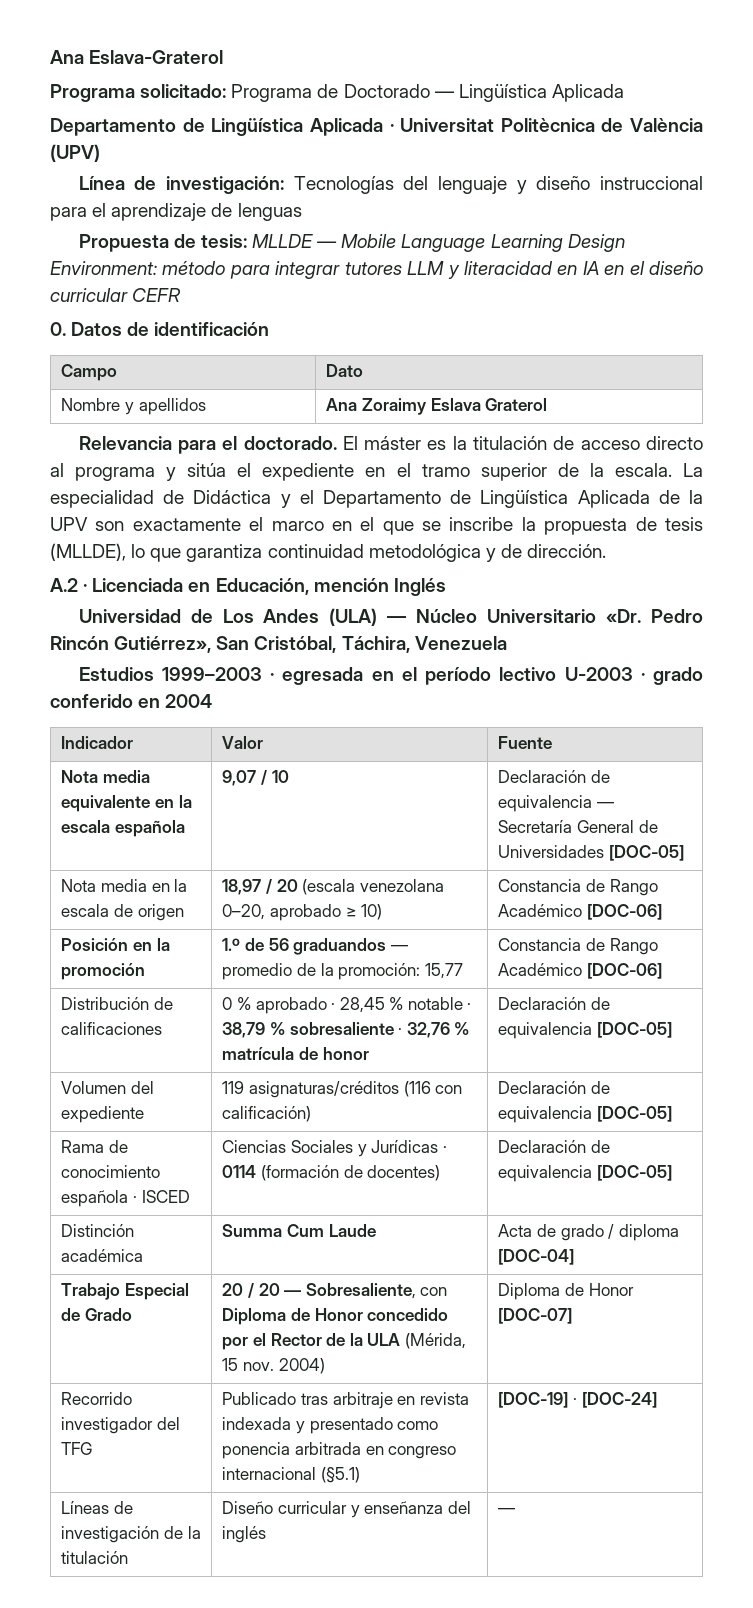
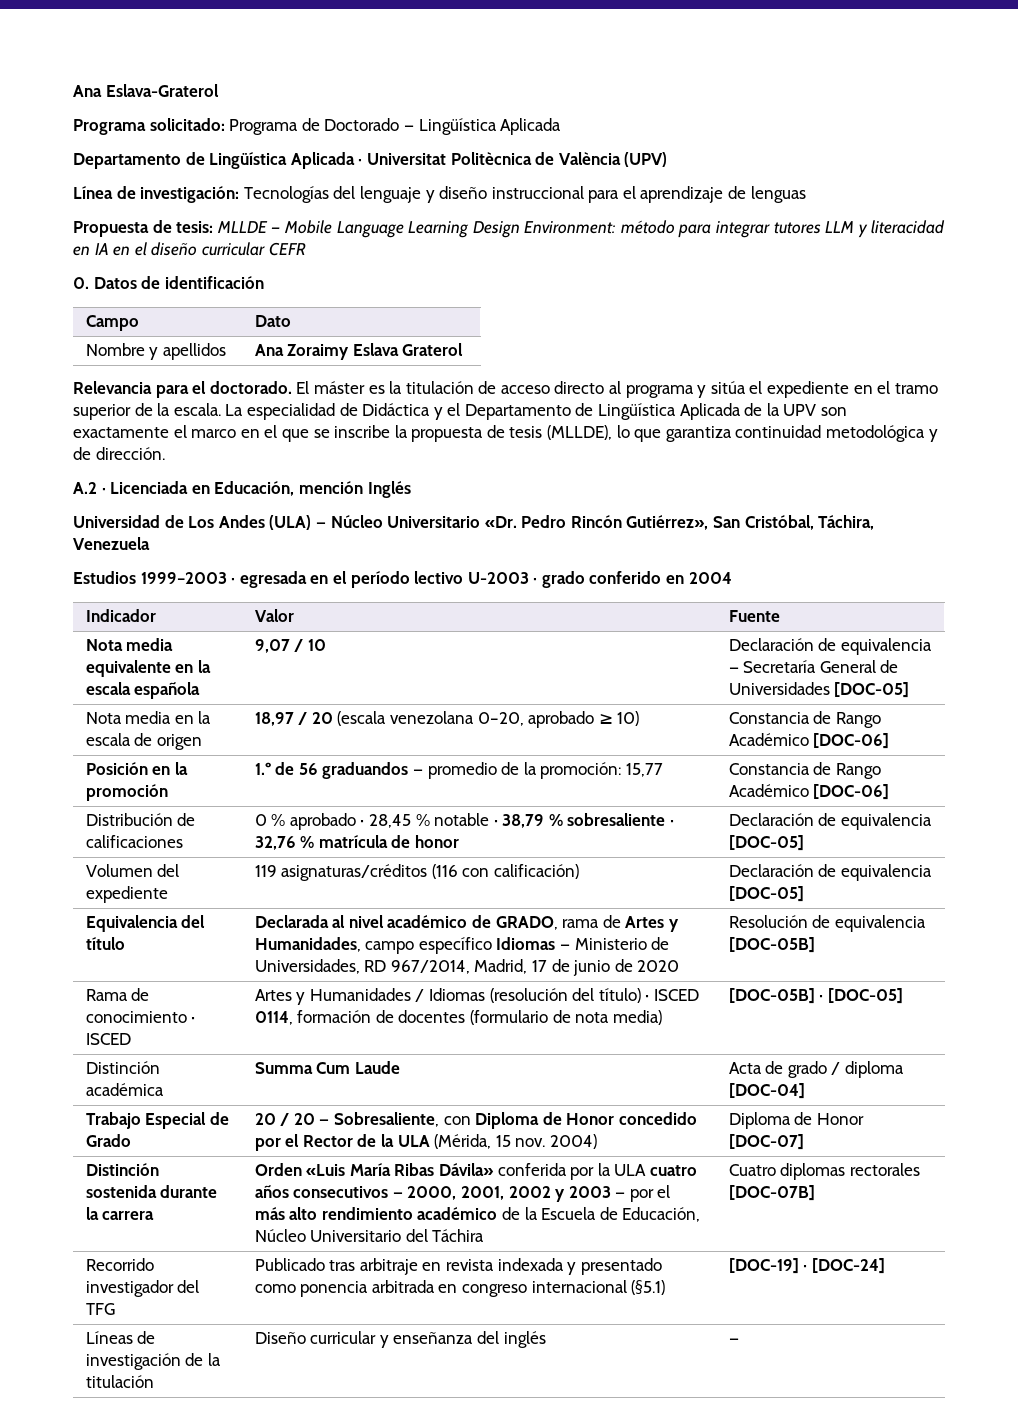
(672, 1114) none -> [85,915,206,932] [85,937,125,950] [254,915,679,932] [254,937,670,954] [254,959,680,976] [728,915,926,932] [728,937,815,953] // Equivalencia del título | Declarada al nivel académico de GRADO, rama de Artes y Humanidades, campo específico Idiomas — Ministerio de Universidades, RD 967/2014, Madrid, 17 de junio de 2020 | Resolución de equivalencia [DOC-05B]
[61,1190,129,1207] española -> (187, 1017) none
[222,1140,447,1157] [222,1165,441,1181] [498,1140,610,1153] [498,1165,593,1182] Ciencias Sociales y Jurídicas · 0114 (formación de docentes) | Declaración de equivalencia -> [254,988,699,1005] [254,1010,662,1025] [728,988,824,1004] Artes y Humanidades / Idiomas (resolución del título) · ISCED 0114, formación de docentes (formulario de nota media) | [DOC-05B] ·
(573, 1316) none -> [85,1163,159,1176] [85,1185,218,1198] [85,1207,155,1220] [254,1163,697,1180] [254,1185,671,1202] [254,1207,701,1222] [254,1229,485,1242] [728,1163,920,1180] [728,1185,815,1201] // Distinción sostenida durante la carrera | Orden «Luis María Ribas Dávila» conferida por la ULA cuatro años consecutivos — 2000, 2001, 2002 y 2003 — por el más alto rendimiento académico de la Escuela de Educación, Núcleo Universitario del Táchira | Cuatro diplomas rectorales [DOC-07B]

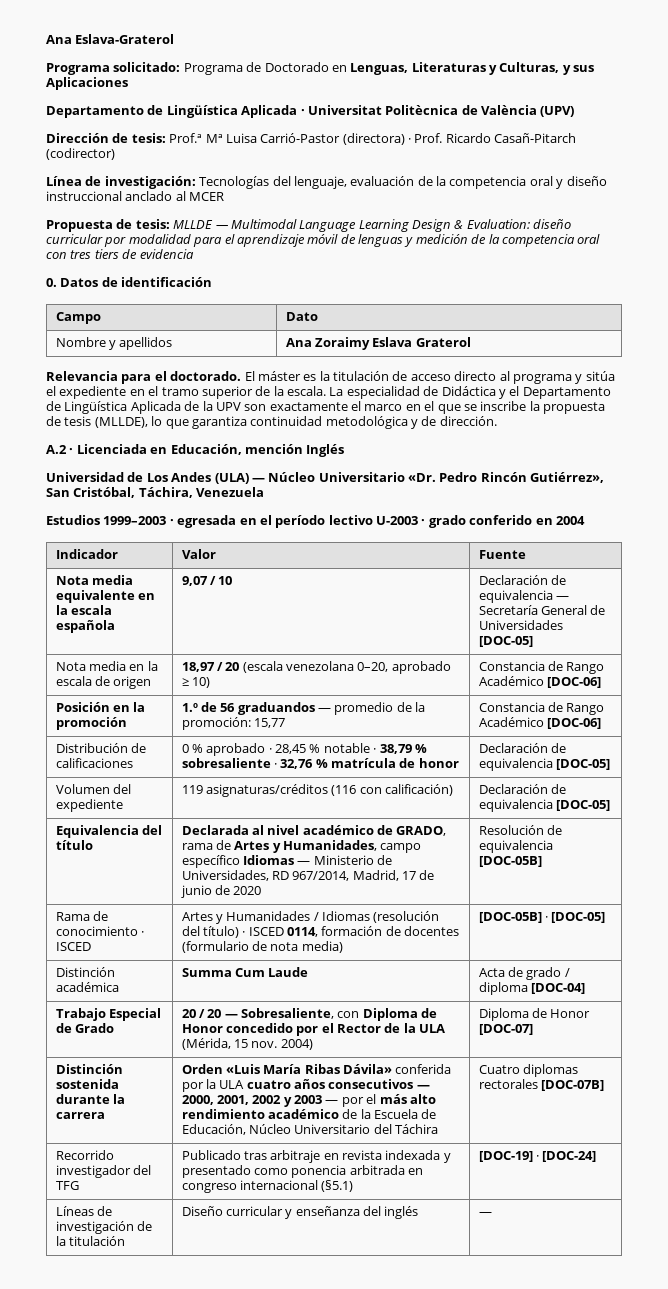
[403,118,562,135] — Lingüística Aplicada -> [331,62,595,75] [46,77,128,90] en Lenguas, Literaturas y Culturas, y sus Aplicaciones
(668, 159) none -> [46,133,577,145] [46,148,115,160] // Dirección de tesis: Prof.ª Mª Luisa Carrió-Pastor (directora) · Prof. Ricardo Casañ-Pitarch (codirector)
[359,186,806,203] lenguaje y diseño instruccional para el aprendizaje de lenguas -> [293,176,607,189] [46,191,225,201] lenguaje, evaluación de la competencia oral y diseño instruccional anclado al MCER
[283,220,332,234] Mobile -> [230,219,297,229] Multimodal
[524,220,946,238] [73,242,306,256] Environment: método para integrar tutores LLM y literacidad en IA en el diseño curricular CEFR -> [454,219,572,229] [46,234,601,247] [46,249,194,259] & Evaluation: diseño curricular por modalidad para el aprendizaje móvil de lenguas y medición de la competencia oral con tres tiers de evidencia

